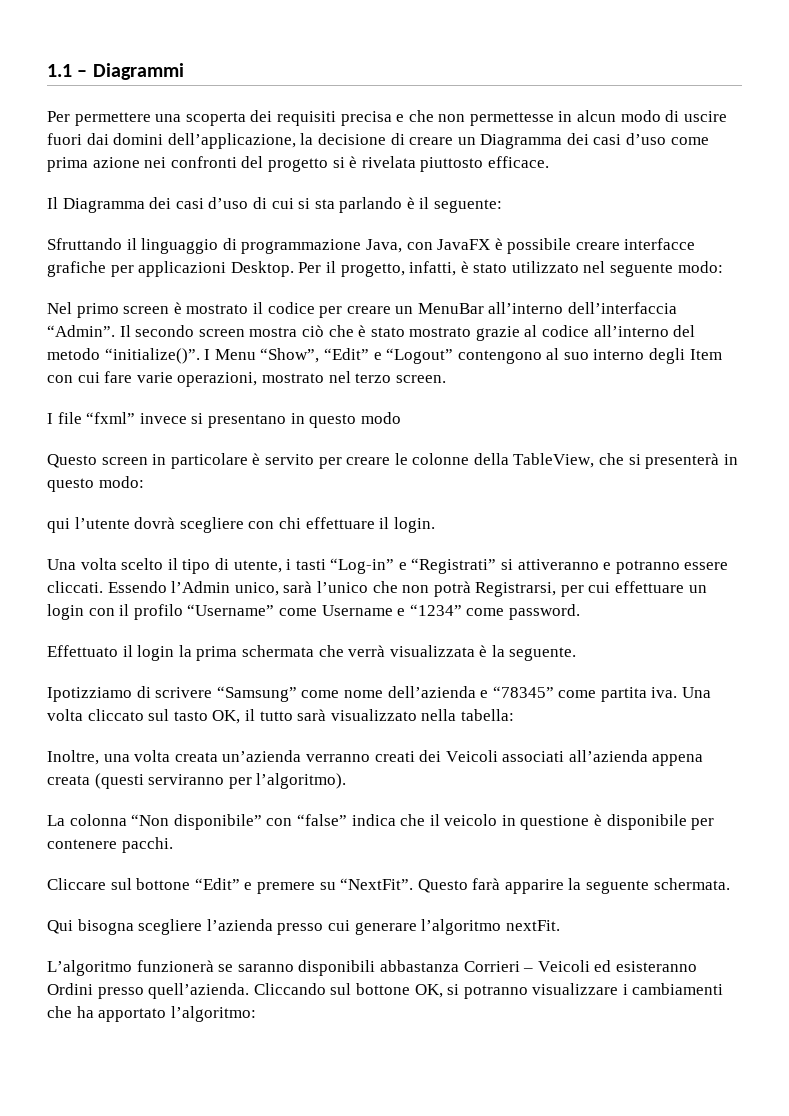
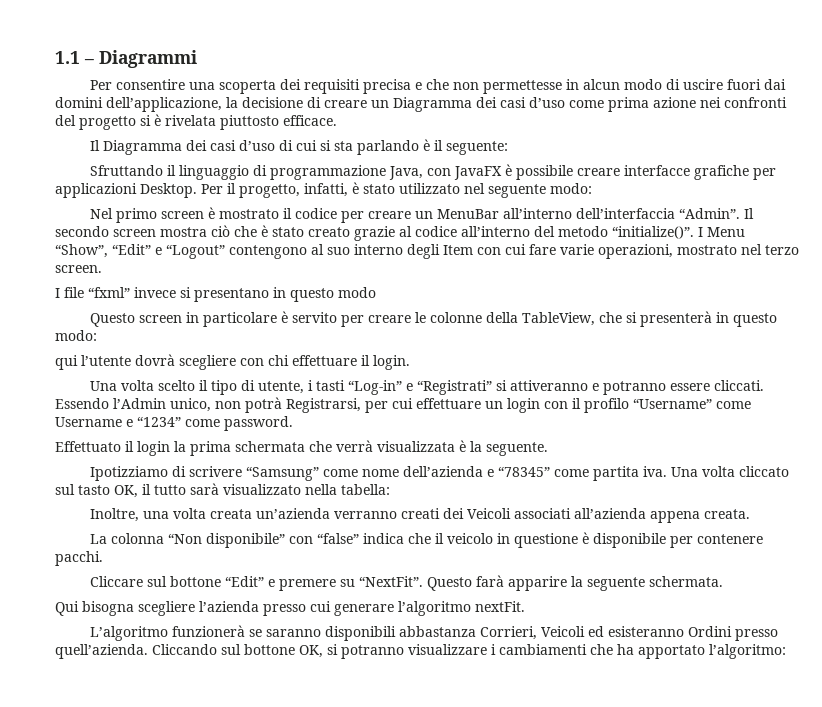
[74,112,151,126] permettere -> [116,79,186,90] consentire
[409,327,472,337] mostrato -> [308,227,350,237] creato
[283,581,398,593] sarà l’unico che -> (211, 405) none
[47,773,347,789] creata (questi serviranno per l’algoritmo). -> [704,509,751,519] creata.
[463,961,534,972] Corrieri – -> [480,626,538,640] Corrieri,

